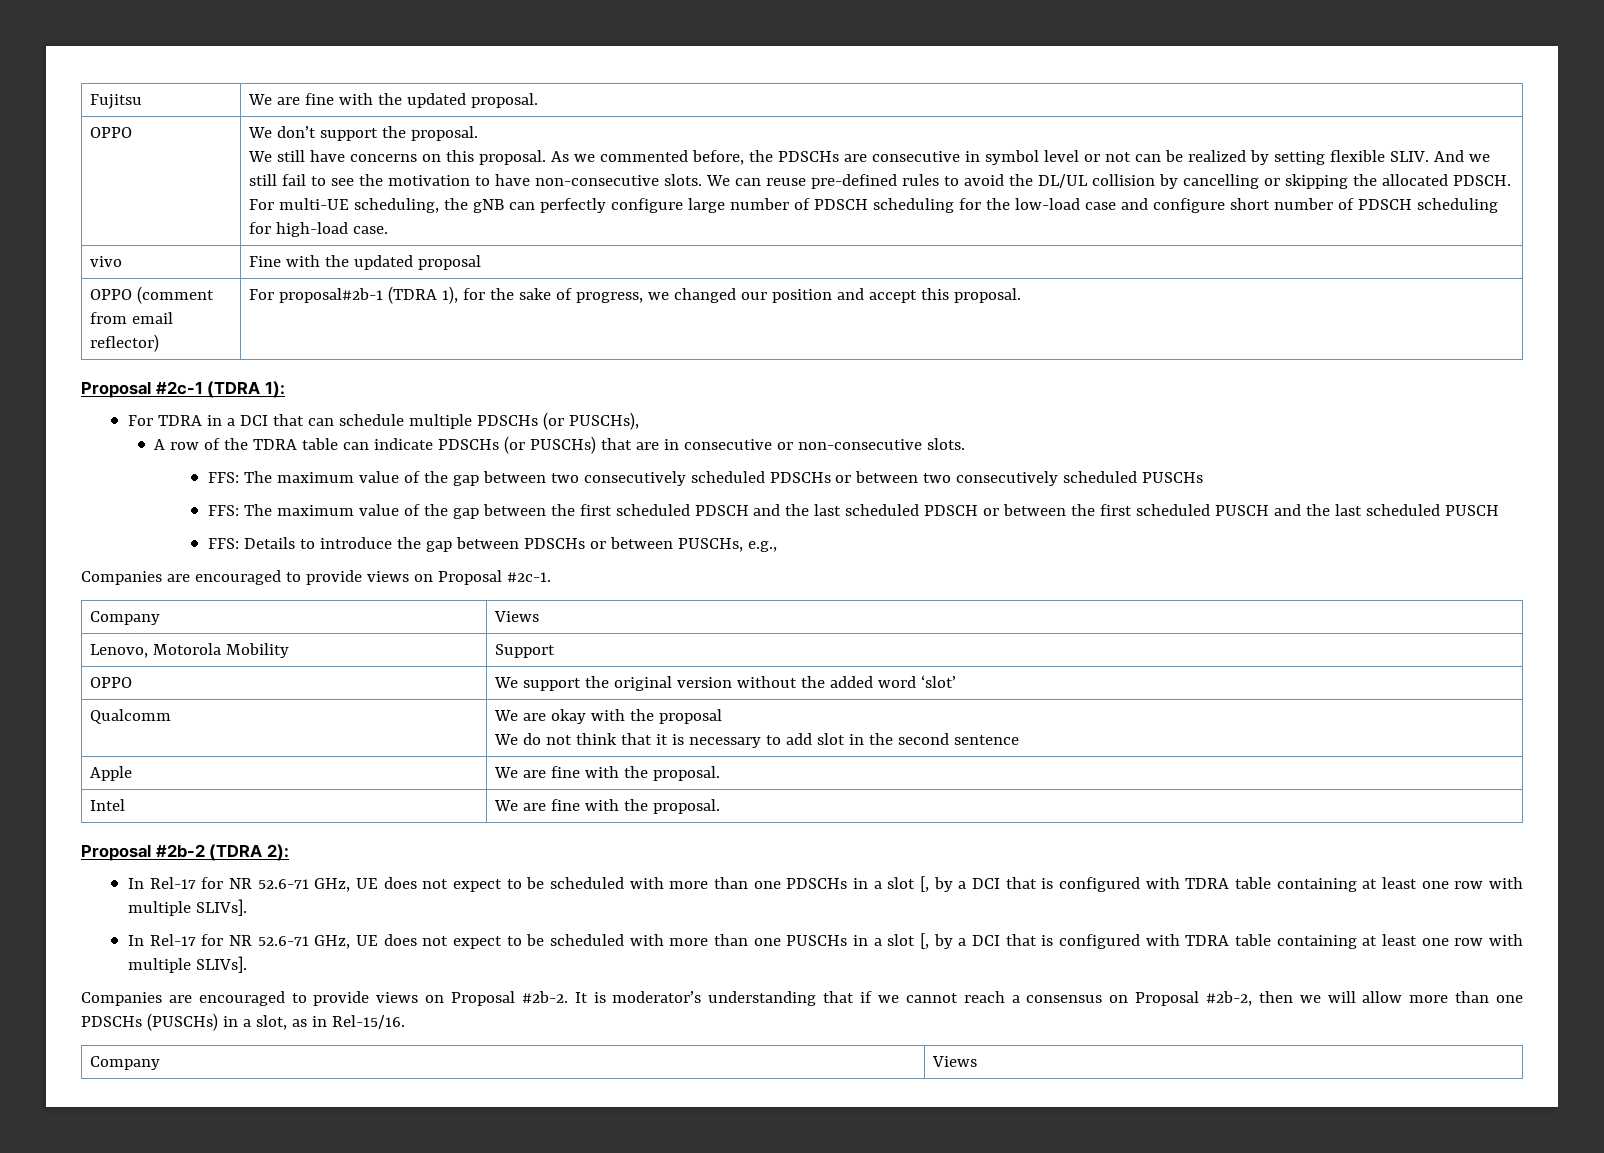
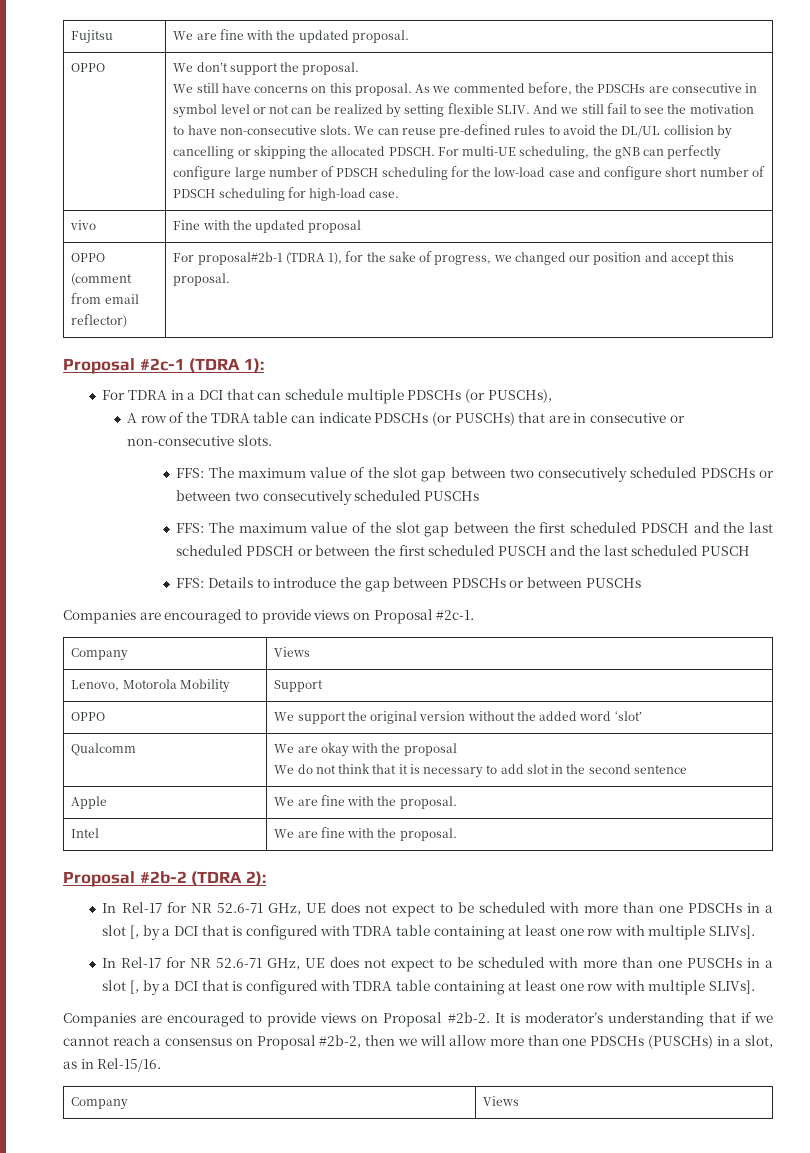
(448, 477) none -> [393,467,418,478] slot
(448, 510) none -> [395,522,420,533] slot
[677,538,777,552] PUSCHs, e.g., -> [585,578,641,588] PUSCHs

